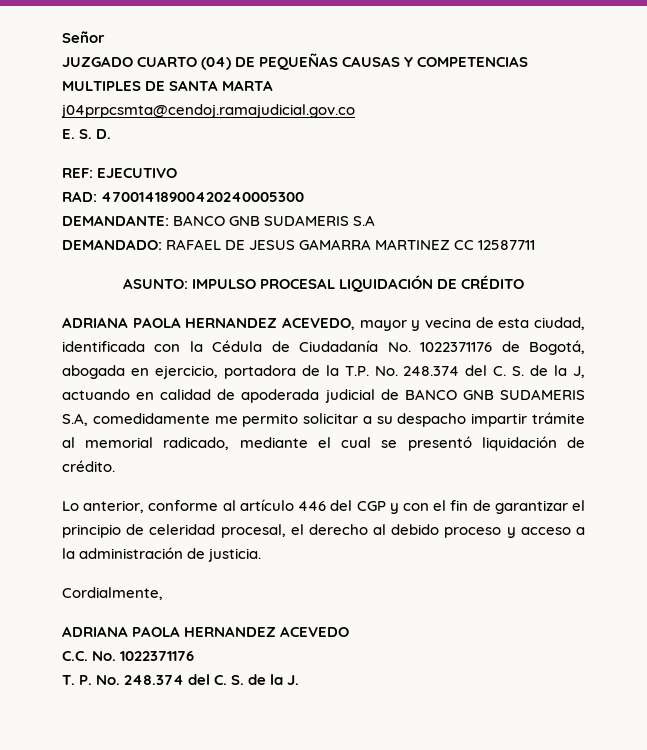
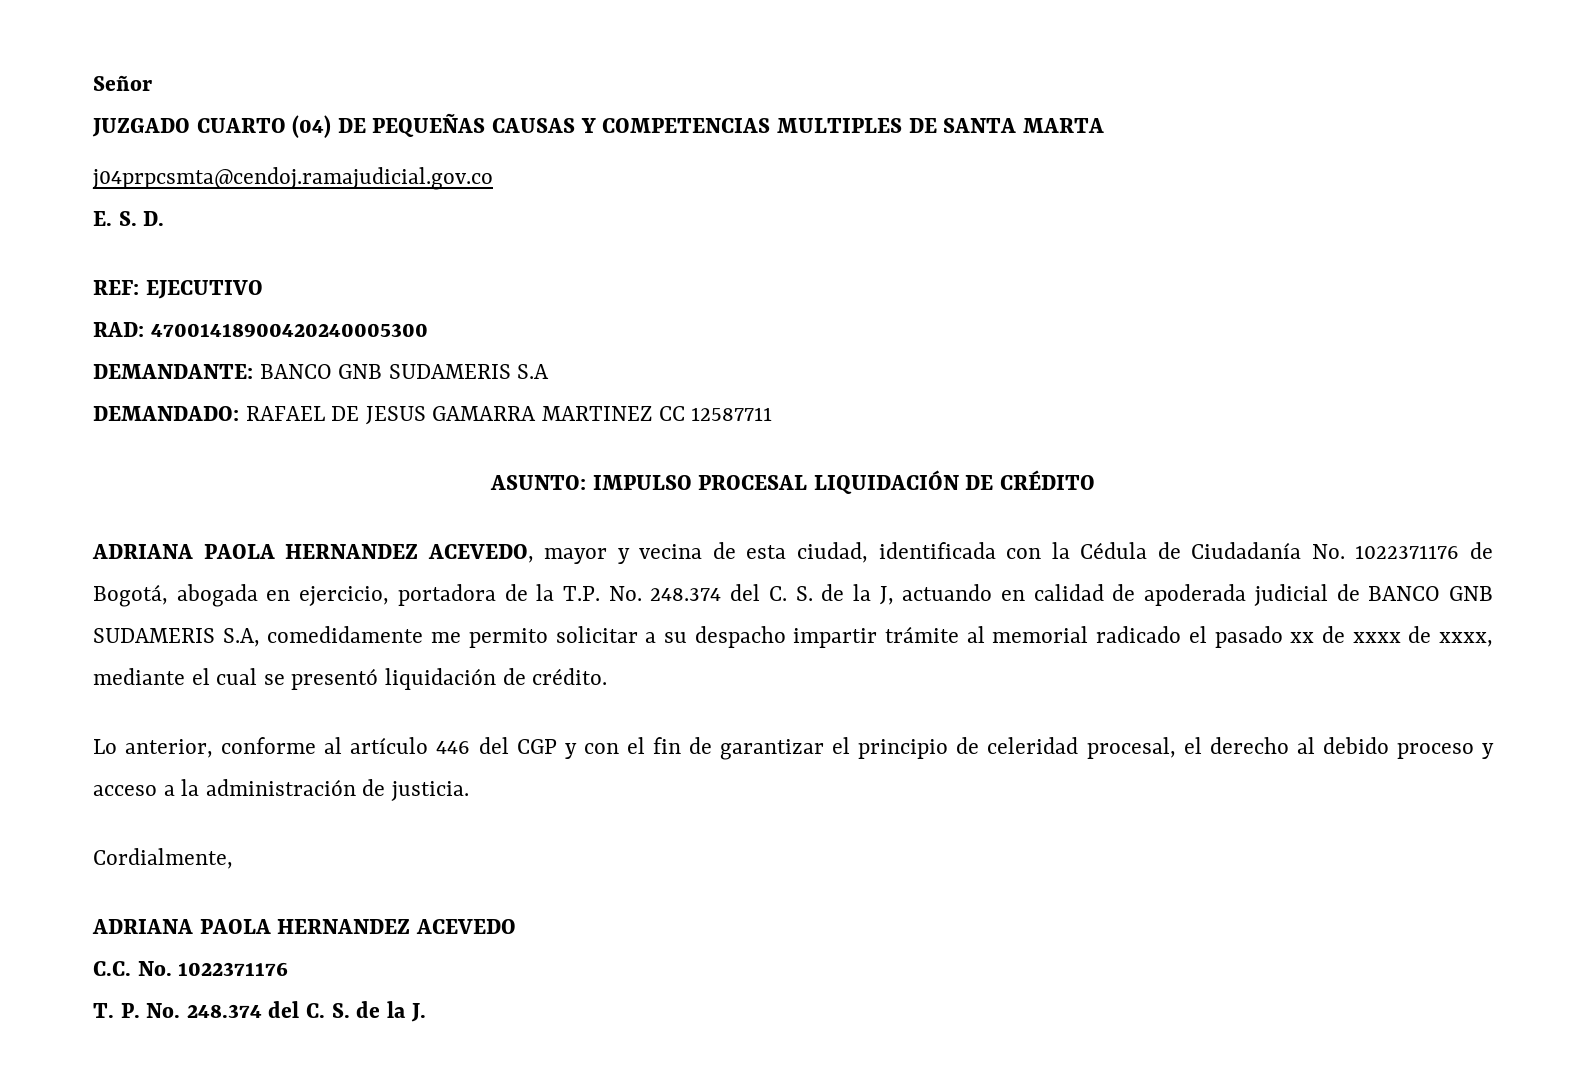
[163,437,230,450] radicado, -> [1096,626,1494,648] radicado el pasado xx de xxxx de xxxx,

